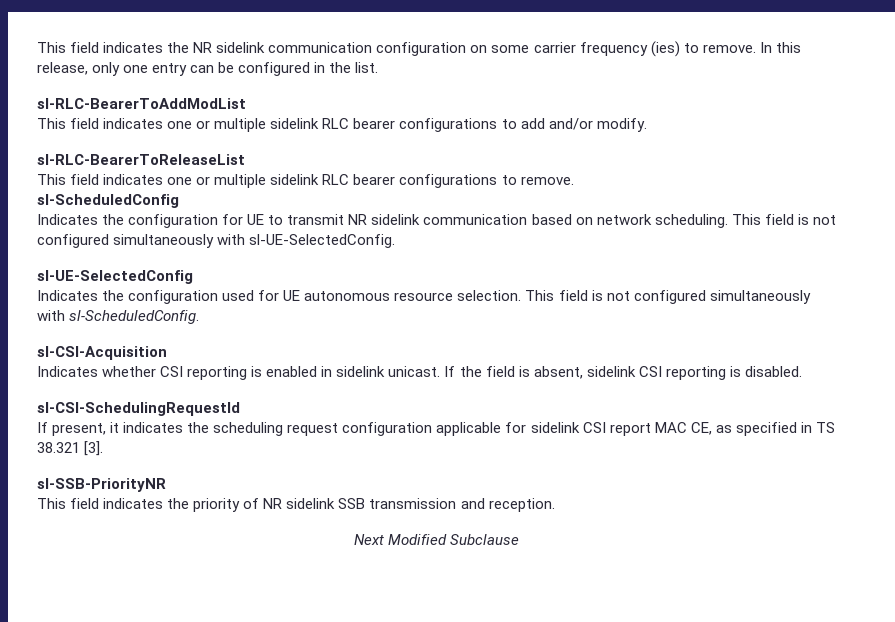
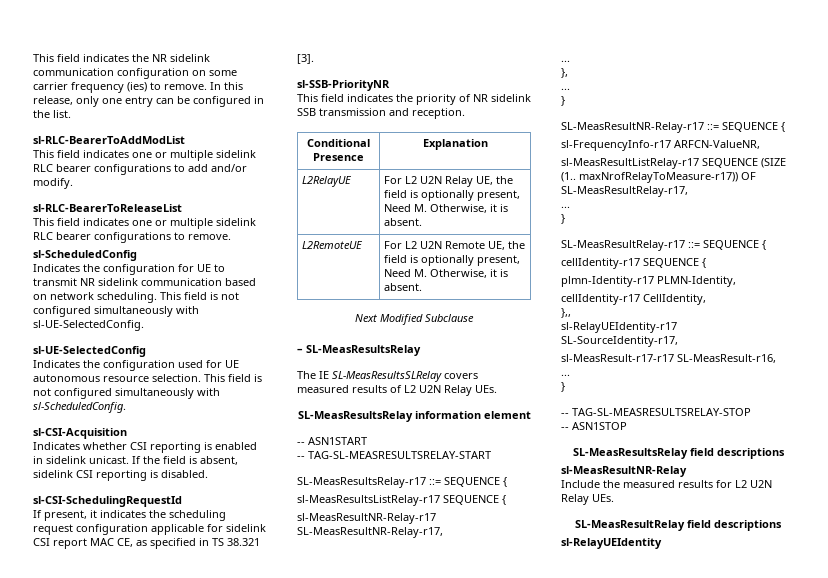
[353,534,520,545] // Next Modified Subclause -> [307,139,370,147] [313,153,364,161] [422,139,488,150] [302,176,353,187] [384,176,514,187] [384,190,521,201] [384,204,509,213] [384,218,423,226] [302,241,364,249] [384,241,526,250] [384,255,521,266] [384,269,509,278] [384,283,423,291] [355,314,474,325] [297,345,421,356] [297,371,478,382] [297,385,497,396] [297,411,531,422] [297,437,367,445] [297,451,491,459] [297,477,507,488] [297,495,506,506] [297,513,436,524] [297,527,443,538] [561,60,570,62] [561,68,568,78] [561,88,570,90] [561,96,565,106] [561,122,785,133] [561,140,760,151] [561,158,786,169] [561,172,756,183] [561,186,688,197] [561,206,570,208] [561,214,565,224] [561,240,766,251] [561,258,706,269] [561,276,736,287] [561,294,706,305] [561,308,571,318] [561,322,677,333] [561,336,678,347] [561,354,776,363] [561,374,570,376] [561,382,565,392] [561,408,751,416] [561,422,627,430] [572,448,785,459] [561,466,687,477] [561,480,772,488] [561,494,614,505] [575,520,782,531] [561,538,662,549] // Conditional Presence | Explanation // L2RelayUE | For L2 U2N Relay UE, the field is optionally present, Need M. Otherwise, it is absent. // L2RemoteUE | For L2 U2N Remote UE, the field is optionally present, Need M. Otherwise, it is absent. // Next Modified Subclause // – SL-MeasResultsRelay // The IE SL-MeasResultsSLRelay covers measured results of L2 U2N Relay UEs. // SL-MeasResultsRelay information element // -- ASN1START // -- TAG-SL-MEASRESULTSRELAY-START // SL-MeasResultsRelay-r17 ::= SEQUENCE { // sl-MeasResultsListRelay-r17 SEQUENCE { // sl-MeasResultNR-Relay-r17 SL-MeasResultNR-Relay-r17, // ... // }, // ... // } // SL-MeasResultNR-Relay-r17 ::= SEQUENCE { // sl-FrequencyInfo-r17 ARFCN-ValueNR, // sl-MeasResultListRelay-r17 SEQUENCE (SIZE (1.. maxNrofRelayToMeasure-r17)) OF SL-MeasResultRelay-r17, // ... // } // SL-MeasResultRelay-r17 ::= SEQUENCE { // cellIdentity-r17 SEQUENCE { // plmn-Identity-r17 PLMN-Identity, // cellIdentity-r17 CellIdentity, // },, // sl-RelayUEIdentity-r17 SL-SourceIdentity-r17, // sl-MeasResult-r17-r17 SL-MeasResult-r16, // ... // } // -- TAG-SL-MEASRESULTSRELAY-STOP // -- ASN1STOP // SL-MeasResultsRelay field descriptions // sl-MeasResultNR-Relay // Include the measured results for L2 U2N Relay UEs. // SL-MeasResultRelay field descriptions // sl-RelayUEIdentity

